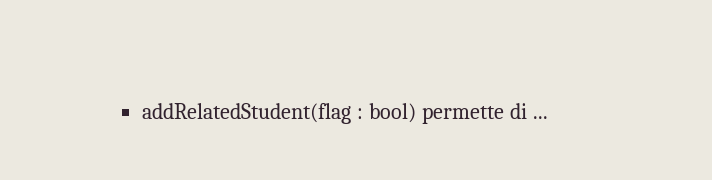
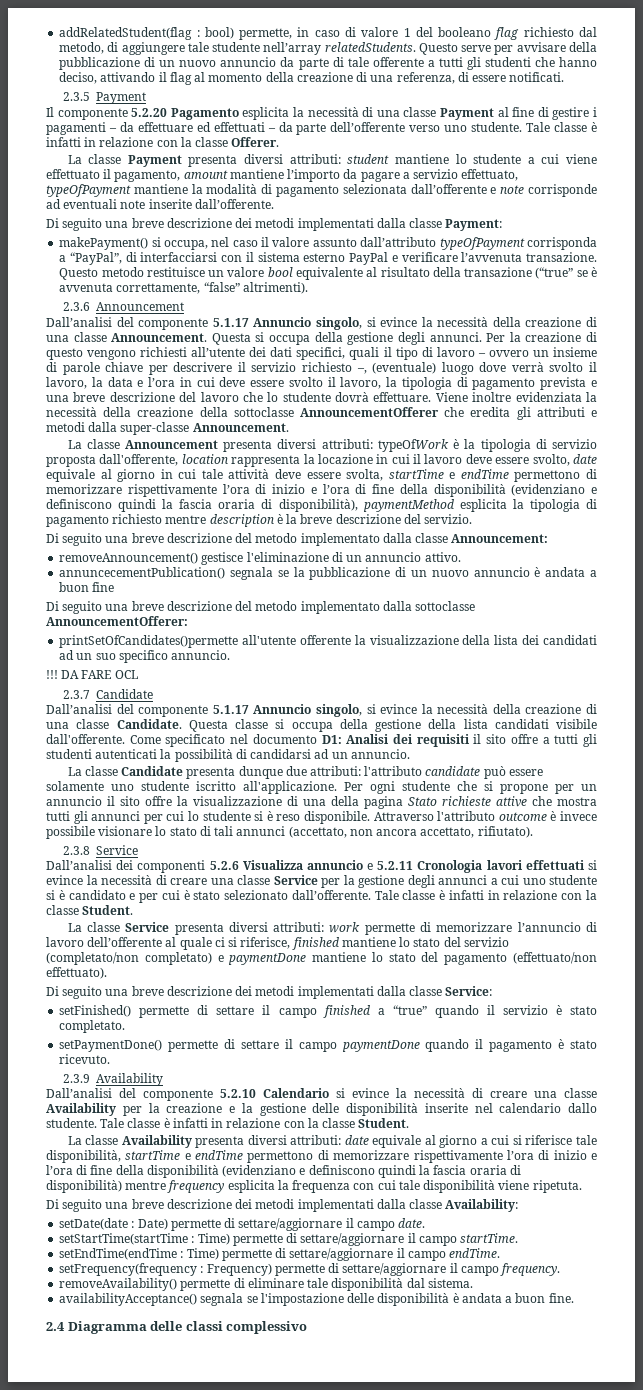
[422,103,548,124] permette di ... -> [239,27,598,40] [59,42,597,55] [59,57,598,70] [59,72,565,85] [63,92,147,104] [46,107,598,120] [46,122,597,135] [46,137,280,147] [67,154,597,167] [46,169,519,182] [46,184,598,197] [46,199,274,209] [46,218,503,231] [59,237,597,250] [59,252,597,265] [59,267,597,280] [59,282,308,294] [63,302,185,311] [46,317,597,330] [46,332,598,345] [46,347,597,360] [46,362,597,375] [46,377,597,390] [46,392,597,402] [46,407,597,420] [46,422,289,435] [67,439,597,452] [46,454,597,467] [46,469,597,482] [46,484,597,497] [46,499,597,512] [46,514,473,527] [46,533,549,546] [59,552,461,565] [59,567,597,580] [59,582,115,592] [46,601,476,614] [46,616,188,626] [59,635,598,648] [59,650,231,663] [46,670,138,679] [63,689,154,699] [46,704,597,717] [46,719,597,732] [46,734,598,747] [46,749,410,762] [67,766,543,779] [46,781,597,794] [46,796,597,809] [46,811,597,824] [46,826,533,839] [63,845,139,855] [46,860,597,873] [46,875,597,888] [46,890,597,903] [46,905,134,915] [67,922,597,935] [46,937,509,950] [46,952,597,965] [46,967,107,979] [46,986,493,999] [59,1005,597,1018] [59,1020,126,1033] [59,1039,597,1052] [59,1054,111,1064] [63,1073,164,1086] [46,1088,597,1101] [46,1103,597,1116] [46,1118,410,1128] [67,1135,597,1148] [46,1150,598,1163] [46,1165,521,1178] [46,1180,582,1193] [46,1199,519,1212] [59,1218,426,1231] [59,1233,519,1246] [59,1248,501,1261] [59,1263,561,1276] [59,1278,473,1291] [59,1293,574,1306] [46,1321,308,1334] permette, in caso di valore 1 del booleano flag richiesto dal metodo, di aggiungere tale studente nell’array relatedStudents. Questo serve per avvisare della pubblicazione di un nuovo annuncio da parte di tale offerente a tutti gli studenti che hanno deciso, attivando il flag al momento della creazione di una referenza, di essere notificati. // 2.3.5 Payment // Il componente 5.2.20 Pagamento esplicita la necessità di una classe Payment al fine di gestire i pagamenti – da effettuare ed effettuati – da parte dell’offerente verso uno studente. Tale classe è infatti in relazione con la classe Offerer. // La classe Payment presenta diversi attributi: student mantiene lo studente a cui viene effettuato il pagamento, amount mantiene l’importo da pagare a servizio effettuato, typeOfPayment mantiene la modalità di pagamento selezionata dall’offerente e note corrisponde ad eventuali note inserite dall’offerente. // Di seguito una breve descrizione dei metodi implementati dalla classe Payment: // makePayment() si occupa, nel caso il valore assunto dall’attributo typeOfPayment corrisponda a “PayPal”, di interfacciarsi con il sistema esterno PayPal e verificare l’avvenuta transazione. Questo metodo restituisce un valore bool equivalente al risultato della transazione (“true” se è avvenuta correttamente, “false” altrimenti). // 2.3.6 Announcement // Dall’analisi del componente 5.1.17 Annuncio singolo, si evince la necessità della creazione di una classe Announcement. Questa si occupa della gestione degli annunci. Per la creazione di questo vengono richiesti all’utente dei dati specifici, quali il tipo di lavoro – ovvero un insieme di parole chiave per descrivere il servizio richiesto –, (eventuale) luogo dove verrà svolto il lavoro, la data e l’ora in cui deve essere svolto il lavoro, la tipologia di pagamento prevista e una breve descrizione del lavoro che lo studente dovrà effettuare. Viene inoltre evidenziata la necessità della creazione della sottoclasse AnnouncementOfferer che eredita gli attributi e metodi dalla super-classe Announcement. // La classe Announcement presenta diversi attributi: typeOfWork è la tipologia di servizio proposta dall'offerente, location rappresenta la locazione in cui il lavoro deve essere svolto, date equivale al giorno in cui tale attività deve essere svolta, startTime e endTime permettono di memorizzare rispettivamente l’ora di inizio e l’ora di fine della disponibilità (evidenziano e definiscono quindi la fascia oraria di disponibilità), paymentMethod esplicita la tipologia di pagamento richiesto mentre description è la breve descrizione del servizio. // Di seguito una breve descrizione del metodo implementato dalla classe Announcement: // removeAnnouncement() gestisce l'eliminazione di un annuncio attivo. // annuncecementPublication() segnala se la pubblicazione di un nuovo annuncio è andata a buon fine // Di seguito una breve descrizione del metodo implementato dalla sottoclasse AnnouncementOfferer: // printSetOfCandidates()permette all'utente offerente la visualizzazione della lista dei candidati ad un suo specifico annuncio. // !!! DA FARE OCL // 2.3.7 Candidate // Dall’analisi del componente 5.1.17 Annuncio singolo, si evince la necessità della creazione di una classe Candidate. Questa classe si occupa della gestione della lista candidati visibile dall'offerente. Come specificato nel documento D1: Analisi dei requisiti il sito offre a tutti gli studenti autenticati la possibilità di candidarsi ad un annuncio. // La classe Candidate presenta dunque due attributi: l'attributo candidate può essere solamente uno studente iscritto all'applicazione. Per ogni studente che si propone per un annuncio il sito offre la visualizzazione di una della pagina Stato richieste attive che mostra tutti gli annunci per cui lo studente si è reso disponibile. Attraverso l'attributo outcome è invece possibile visionare lo stato di tali annunci (accettato, non ancora accettato, rifiutato). // 2.3.8 Service // Dall’analisi dei componenti 5.2.6 Visualizza annuncio e 5.2.11 Cronologia lavori effettuati si evince la necessità di creare una classe Service per la gestione degli annunci a cui uno studente si è candidato e per cui è stato selezionato dall’offerente. Tale classe è infatti in relazione con la classe Student. // La classe Service presenta diversi attributi: work permette di memorizzare l’annuncio di lavoro dell’offerente al quale ci si riferisce, finished mantiene lo stato del servizio (completato/non completato) e paymentDone mantiene lo stato del pagamento (effettuato/non effettuato). // Di seguito una breve descrizione dei metodi implementati dalla classe Service: // setFinished() permette di settare il campo finished a “true” quando il servizio è stato completato. // setPaymentDone() permette di settare il campo paymentDone quando il pagamento è stato ricevuto. // 2.3.9 Availability // Dall’analisi del componente 5.2.10 Calendario si evince la necessità di creare una classe Availability per la creazione e la gestione delle disponibilità inserite nel calendario dallo studente. Tale classe è infatti in relazione con la classe Student. // La classe Availability presenta diversi attributi: date equivale al giorno a cui si riferisce tale disponibilità, startTime e endTime permettono di memorizzare rispettivamente l’ora di inizio e l’ora di fine della disponibilità (evidenziano e definiscono quindi la fascia oraria di disponibilità) mentre frequency esplicita la frequenza con cui tale disponibilità viene ripetuta. // Di seguito una breve descrizione dei metodi implementati dalla classe Availability: // setDate(date : Date) permette di settare/aggiornare il campo date. // setStartTime(startTime : Time) permette di settare/aggiornare il campo startTime. // setEndTime(endTime : Time) permette di settare/aggiornare il campo endTime. // setFrequency(frequency : Frequency) permette di settare/aggiornare il campo frequency. // removeAvailability() permette di eliminare tale disponibilità dal sistema. // availabilityAcceptance() segnala se l'impostazione delle disponibilità è andata a buon fine. // 2.4 Diagramma delle classi complessivo

